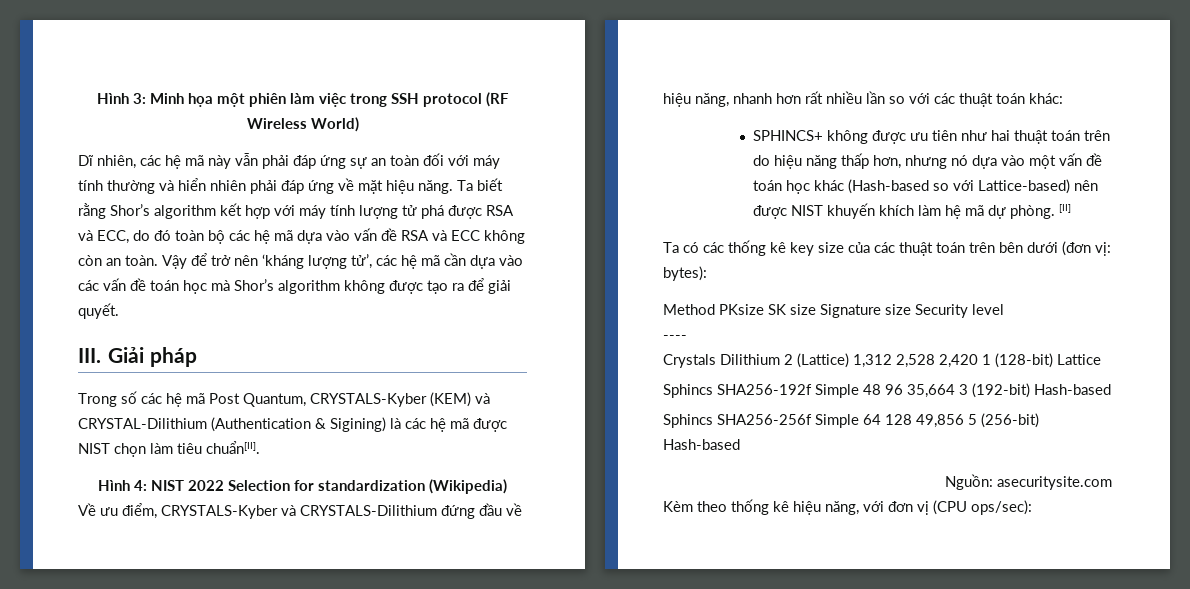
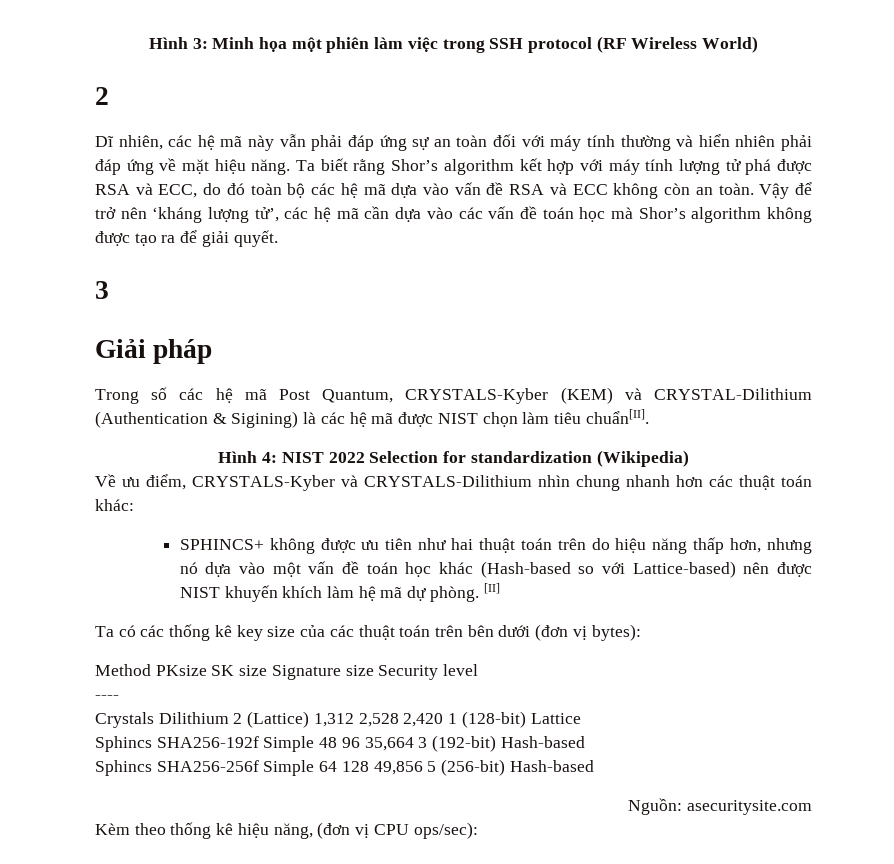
(359, 124) none -> [95,87,109,105] // 2
[78,348,101,363] III. -> [95,281,109,299] 3 //
[441,503,522,519] [663,91,930,107] đứng đầu về hiệu năng, nhanh hơn rất nhiều lần so với -> [538,475,703,491] nhìn chung nhanh hơn
[1095,242,1111,256] vị: -> [572,626,587,640] vị
[863,500,967,515] với đơn vị (CPU -> [317,822,409,839] (đơn vị CPU

